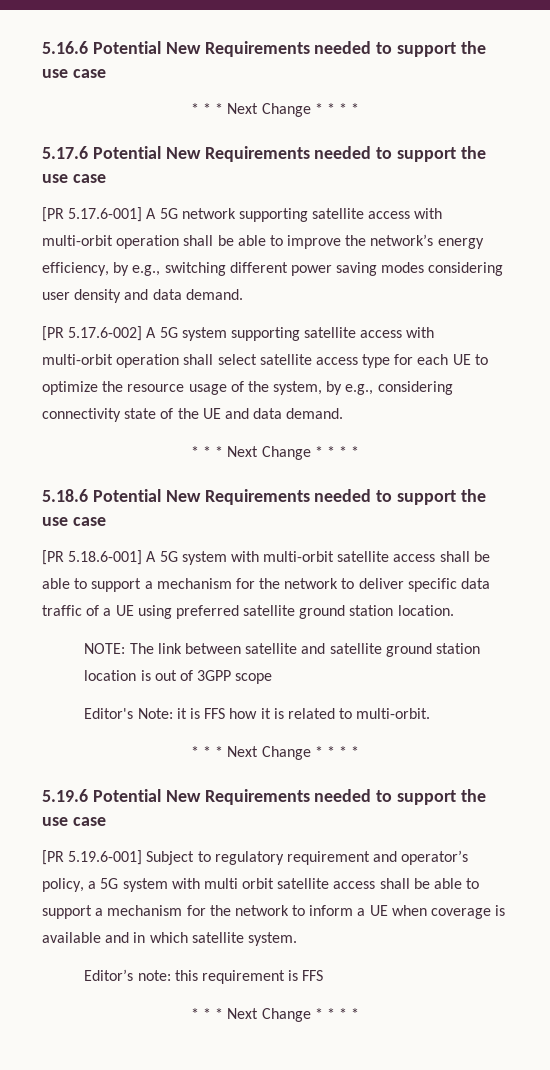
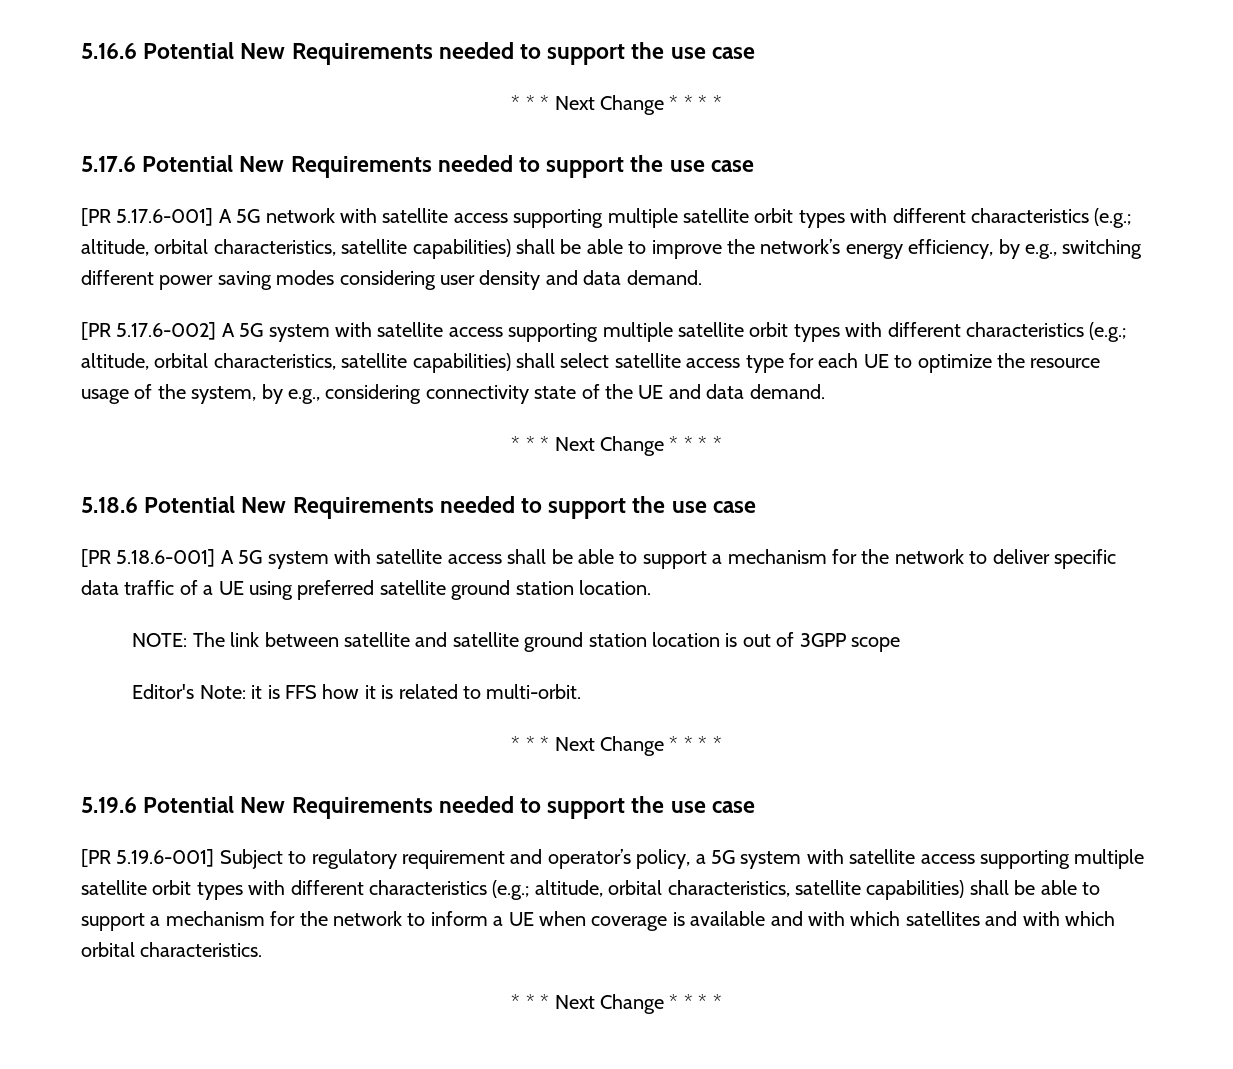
[238,208,443,222] [42,235,180,249] supporting satellite access with multi-orbit operation -> [339,208,1132,228] [81,239,511,259] with satellite access supporting multiple satellite orbit types with different characteristics (e.g.; altitude, orbital characteristics, satellite capabilities)
[230,327,435,341] [42,354,180,368] supporting satellite access with multi-orbit operation -> [334,322,1127,342] [81,353,511,373] with satellite access supporting multiple satellite orbit types with different characteristics (e.g.; altitude, orbital characteristics, satellite capabilities)
[263,551,335,562] multi-orbit -> (371, 556) none
[203,878,376,889] multi orbit satellite access -> [849,849,1145,869] [81,880,965,900] satellite access supporting multiple satellite orbit types with different characteristics (e.g.; altitude, orbital characteristics, satellite capabilities)
[133,932,297,946] [84,969,324,984] in which satellite system. // Editor’s note: this requirement is FFS -> [807,911,1115,926] [81,942,263,957] with which satellites and with which orbital characteristics.

